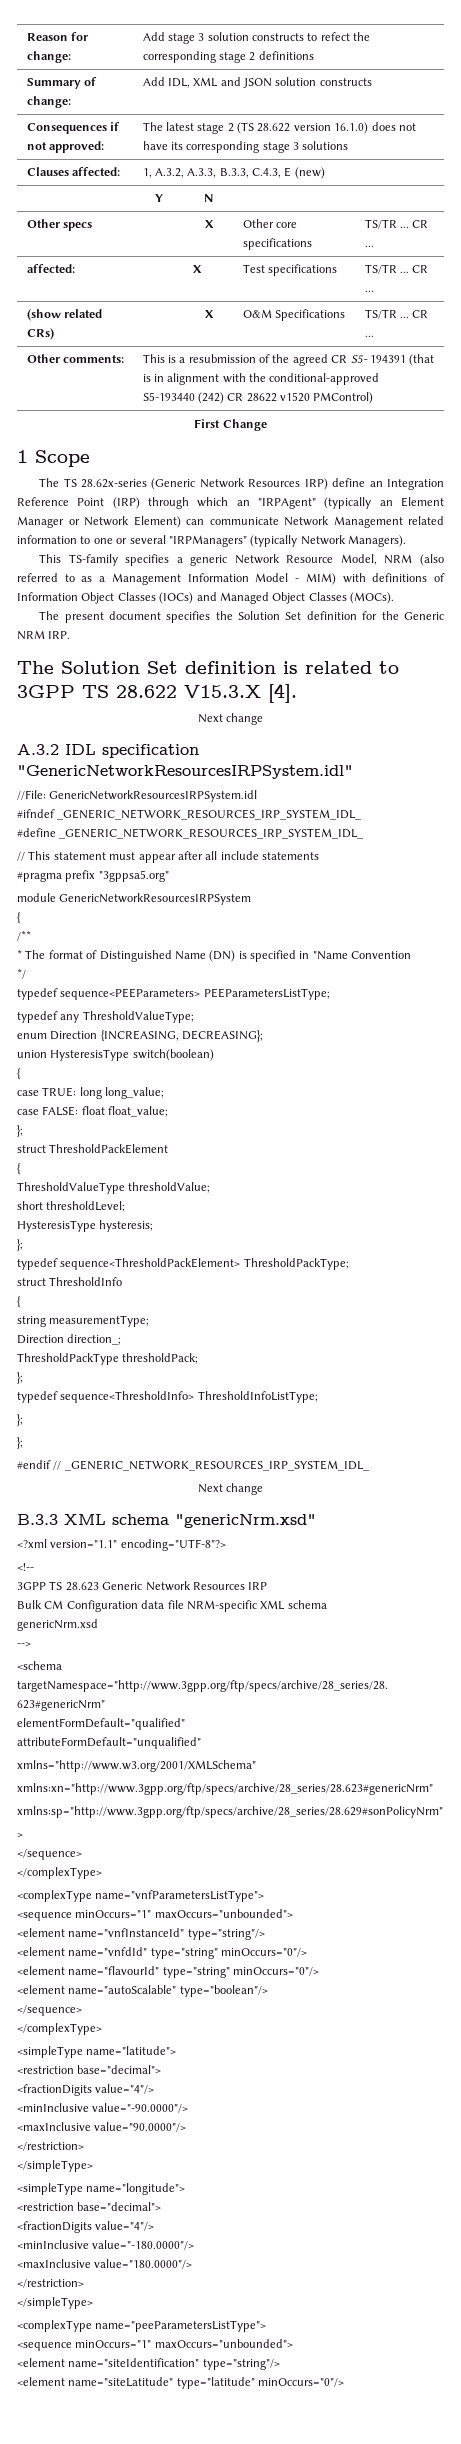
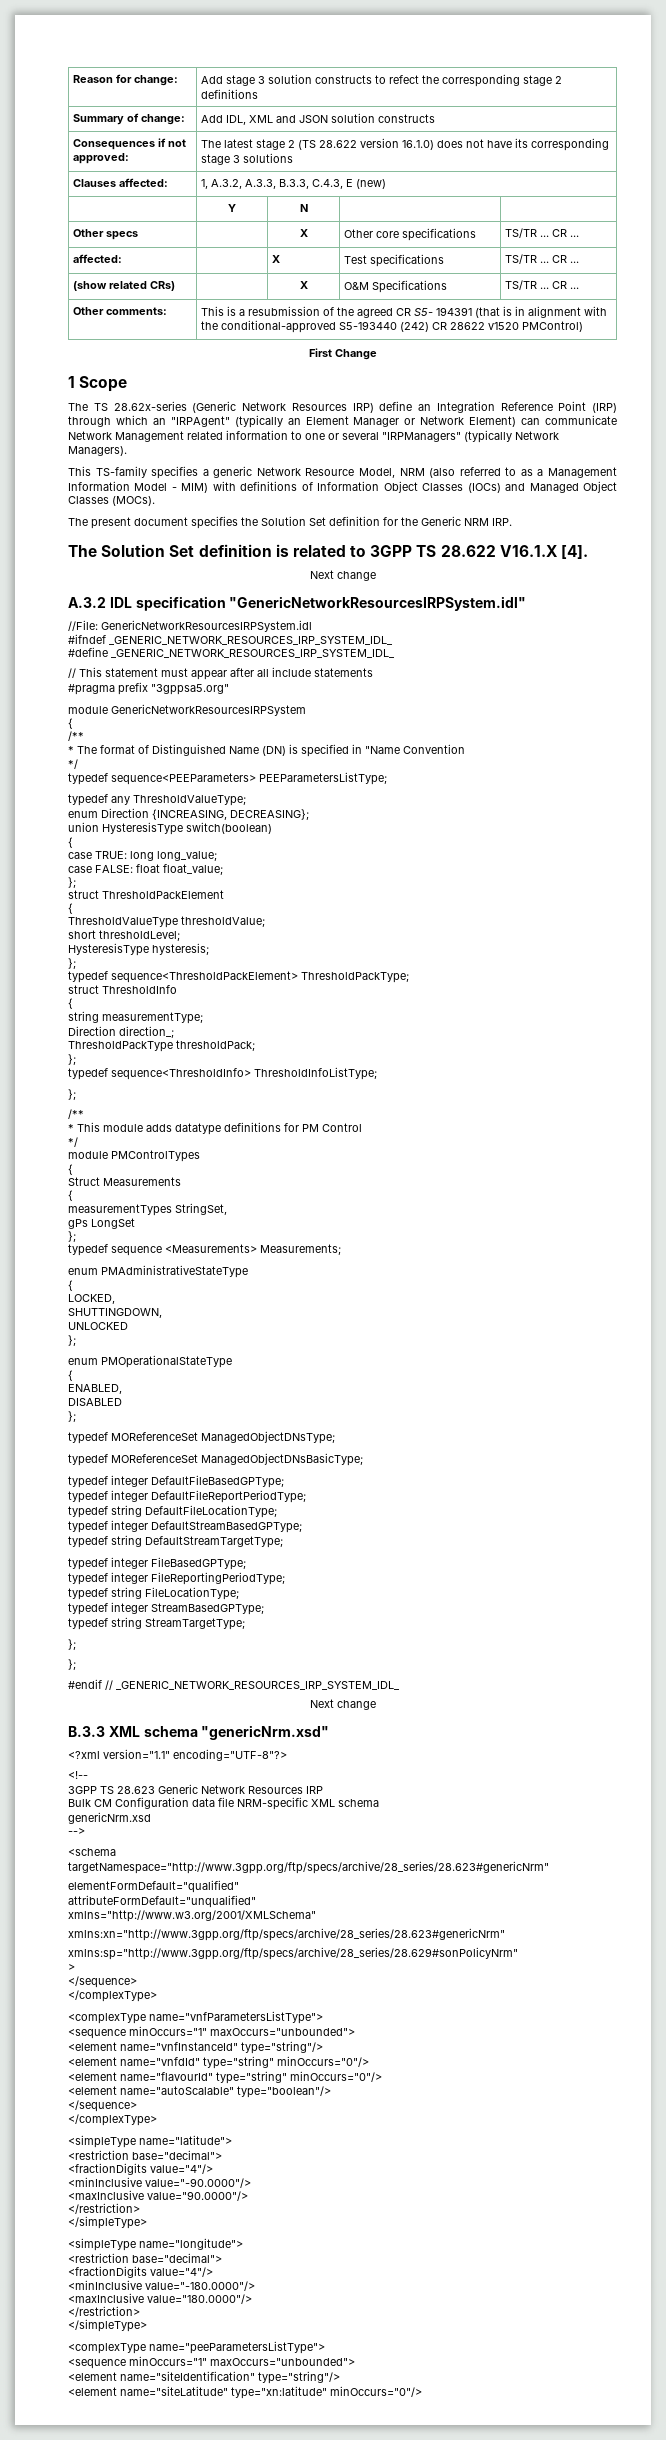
[184,685,261,698] V15.3.X -> [499,545,558,557] V16.1.X
(23, 1420) none -> [68,1109,84,1119] [68,1122,362,1135] [68,1137,78,1147] [68,1150,200,1162] [68,1164,73,1175] [68,1177,181,1186] [68,1190,73,1201] [68,1203,227,1216] [68,1218,135,1229] [68,1231,76,1242] [68,1244,341,1256] [68,1265,248,1278] [68,1280,73,1291] [68,1294,115,1304] [68,1308,162,1318] [68,1322,128,1330] [68,1335,76,1346] [68,1355,232,1368] [68,1370,73,1381] [68,1384,122,1394] [68,1398,122,1406] [68,1411,76,1422] [68,1431,335,1444] [68,1453,363,1466] [68,1475,284,1488] [68,1490,306,1503] [68,1505,277,1518] [68,1520,302,1533] [68,1535,283,1548] [68,1557,246,1570] [68,1572,285,1585] [68,1587,239,1600] [68,1602,264,1615] [68,1617,245,1630] [68,1639,76,1650] // /** // * This module adds datatype definitions for PM Control // */ // module PMControlTypes // { // Struct Measurements // { // measurementTypes StringSet, // gPs LongSet // }; // typedef sequence <Measurements> Measurements; // enum PMAdministrativeStateType // { // LOCKED, // SHUTTINGDOWN, // UNLOCKED // }; // enum PMOperationalStateType // { // ENABLED, // DISABLED // }; // typedef MOReferenceSet ManagedObjectDNsType; // typedef MOReferenceSet ManagedObjectDNsBasicType; // typedef integer DefaultFileBasedGPType; // typedef integer DefaultFileReportPeriodType; // typedef string DefaultFileLocationType; // typedef integer DefaultStreamBasedGPType; // typedef string DefaultStreamTargetType; // typedef integer FileBasedGPType; // typedef integer FileReportingPeriodType; // typedef string FileLocationType; // typedef integer StreamBasedGPType; // typedef string StreamTargetType; // };
[176,2377,255,2389] type="latitude" -> [231,2386,327,2399] type="xn:latitude"

